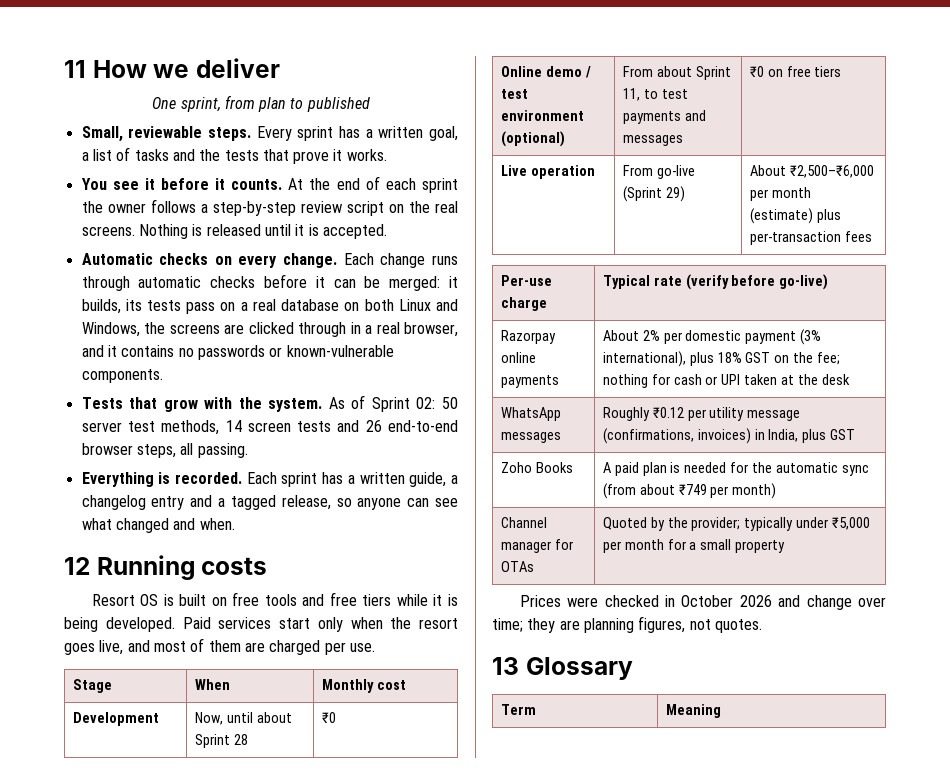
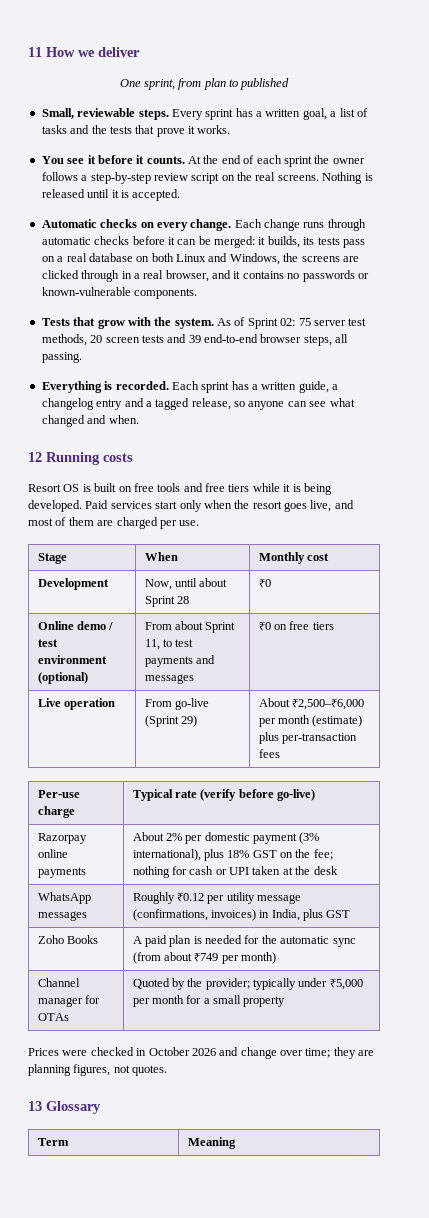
[442,397,459,409] 50 -> [298,318,311,326] 75
[225,420,242,432] 14 -> [90,335,103,343] 20
[365,420,382,432] 26 -> [188,335,201,343] 39

